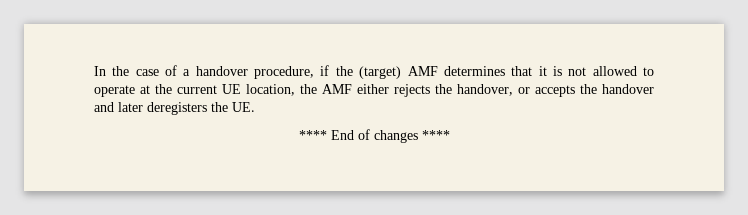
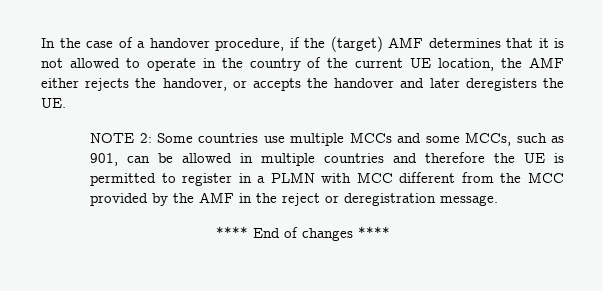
[140,85,150,94] at -> [202,57,322,71] in the country of
(255, 107) none -> [90,132,565,146] [90,152,564,166] [90,172,564,186] [90,192,499,206] // NOTE 2: Some countries use multiple MCCs and some MCCs, such as 901, can be allowed in multiple countries and therefore the UE is permitted to register in a PLMN with MCC different from the MCC provided by the AMF in the reject or deregistration message.

